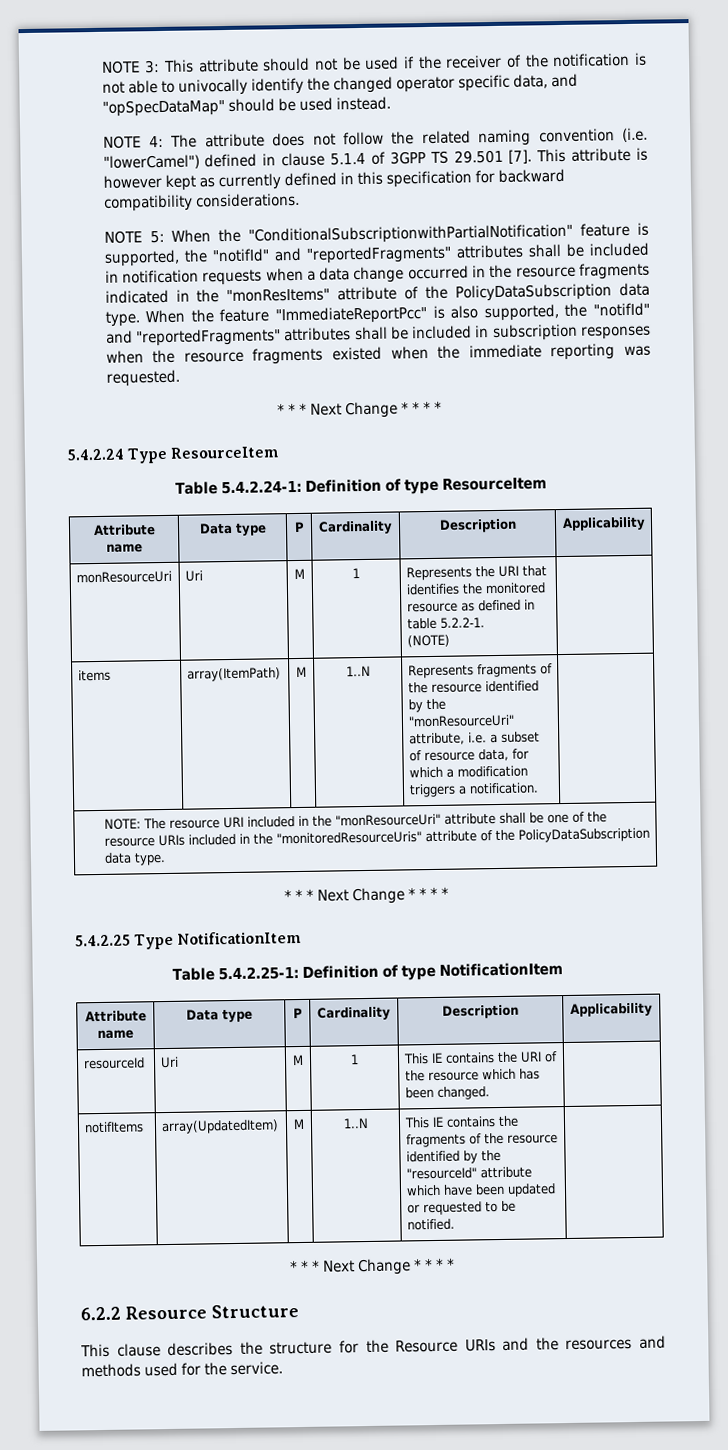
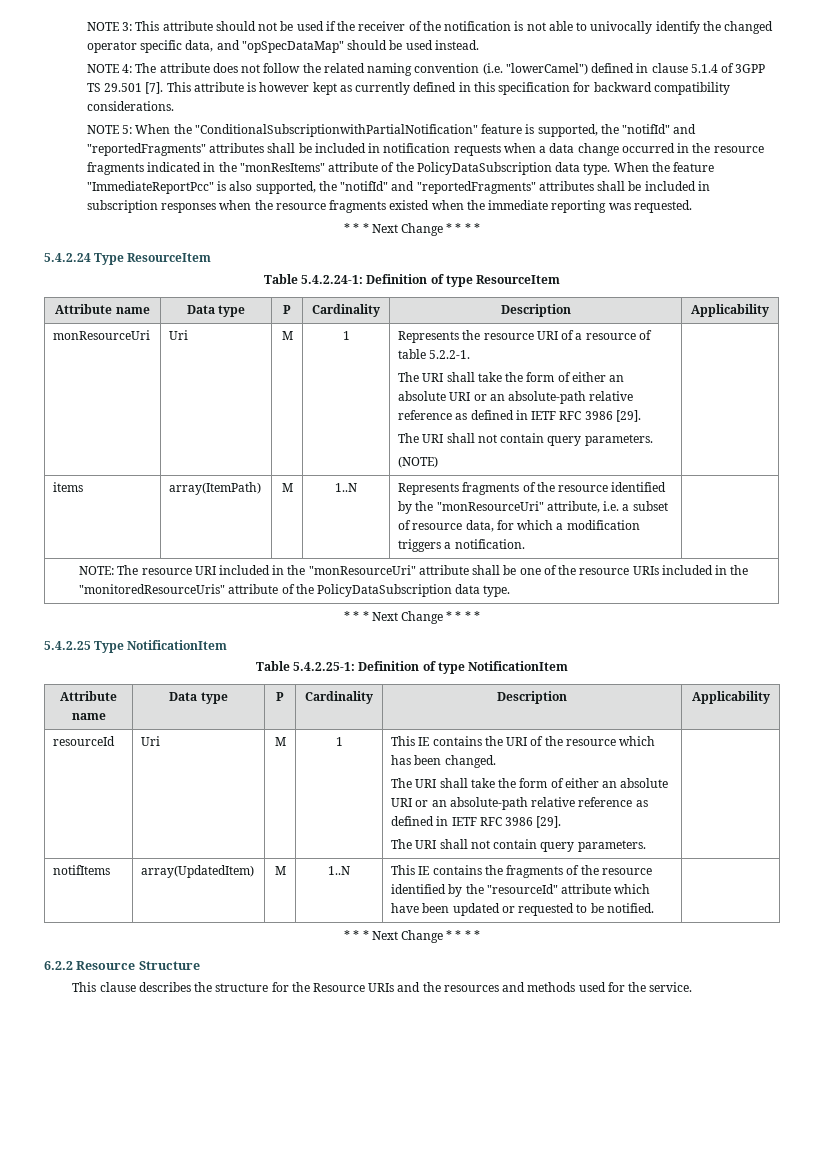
[497,565,547,577] [405,582,546,596] [406,599,535,613] [406,617,485,630] URI that identifies the monitored resource as defined in table 5.2.2-1. -> [483,330,652,340] [398,349,471,359] [398,372,625,382] [398,391,634,404] [398,410,641,422] [398,433,653,446] resource URI of a resource of table 5.2.2-1. // The URI shall take the form of either an absolute URI or an absolute-path relative reference as defined in IETF RFC 3986 [29]. // The URI shall not contain query parameters.
(490, 1093) none -> [391,778,669,788] [391,797,648,810] [391,816,562,828] [391,839,646,852] // The URI shall take the form of either an absolute URI or an absolute-path relative reference as defined in IETF RFC 3986 [29]. // The URI shall not contain query parameters.

